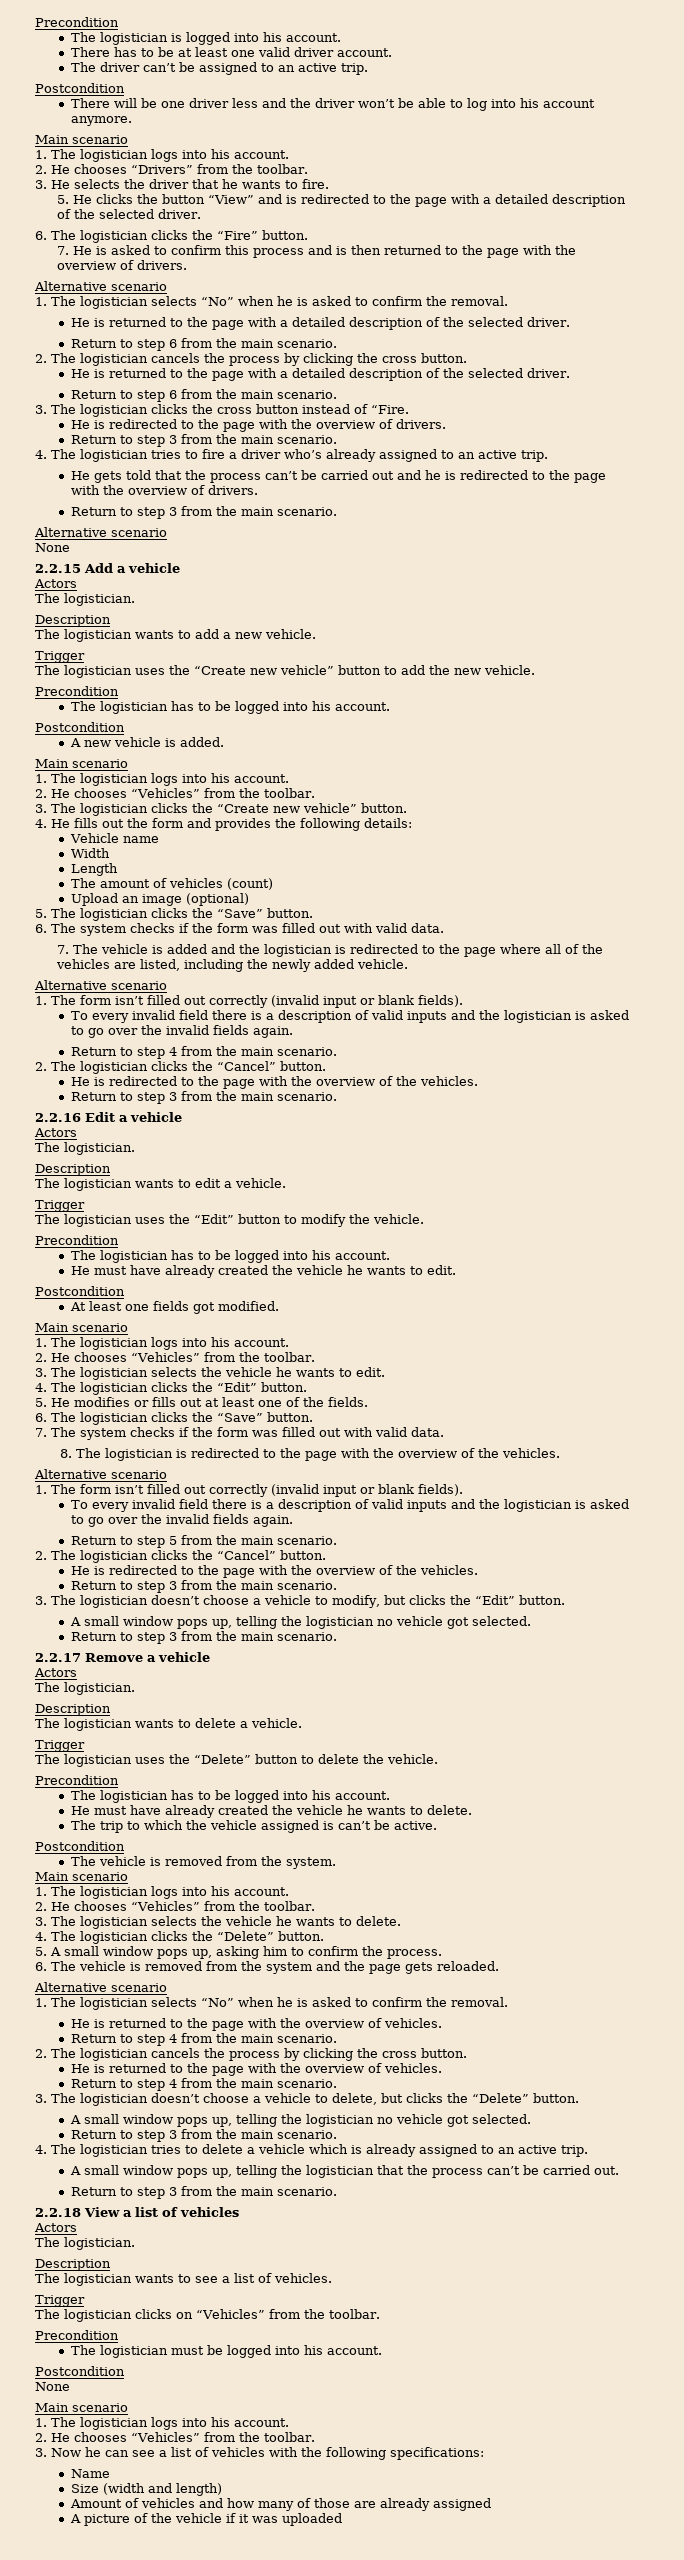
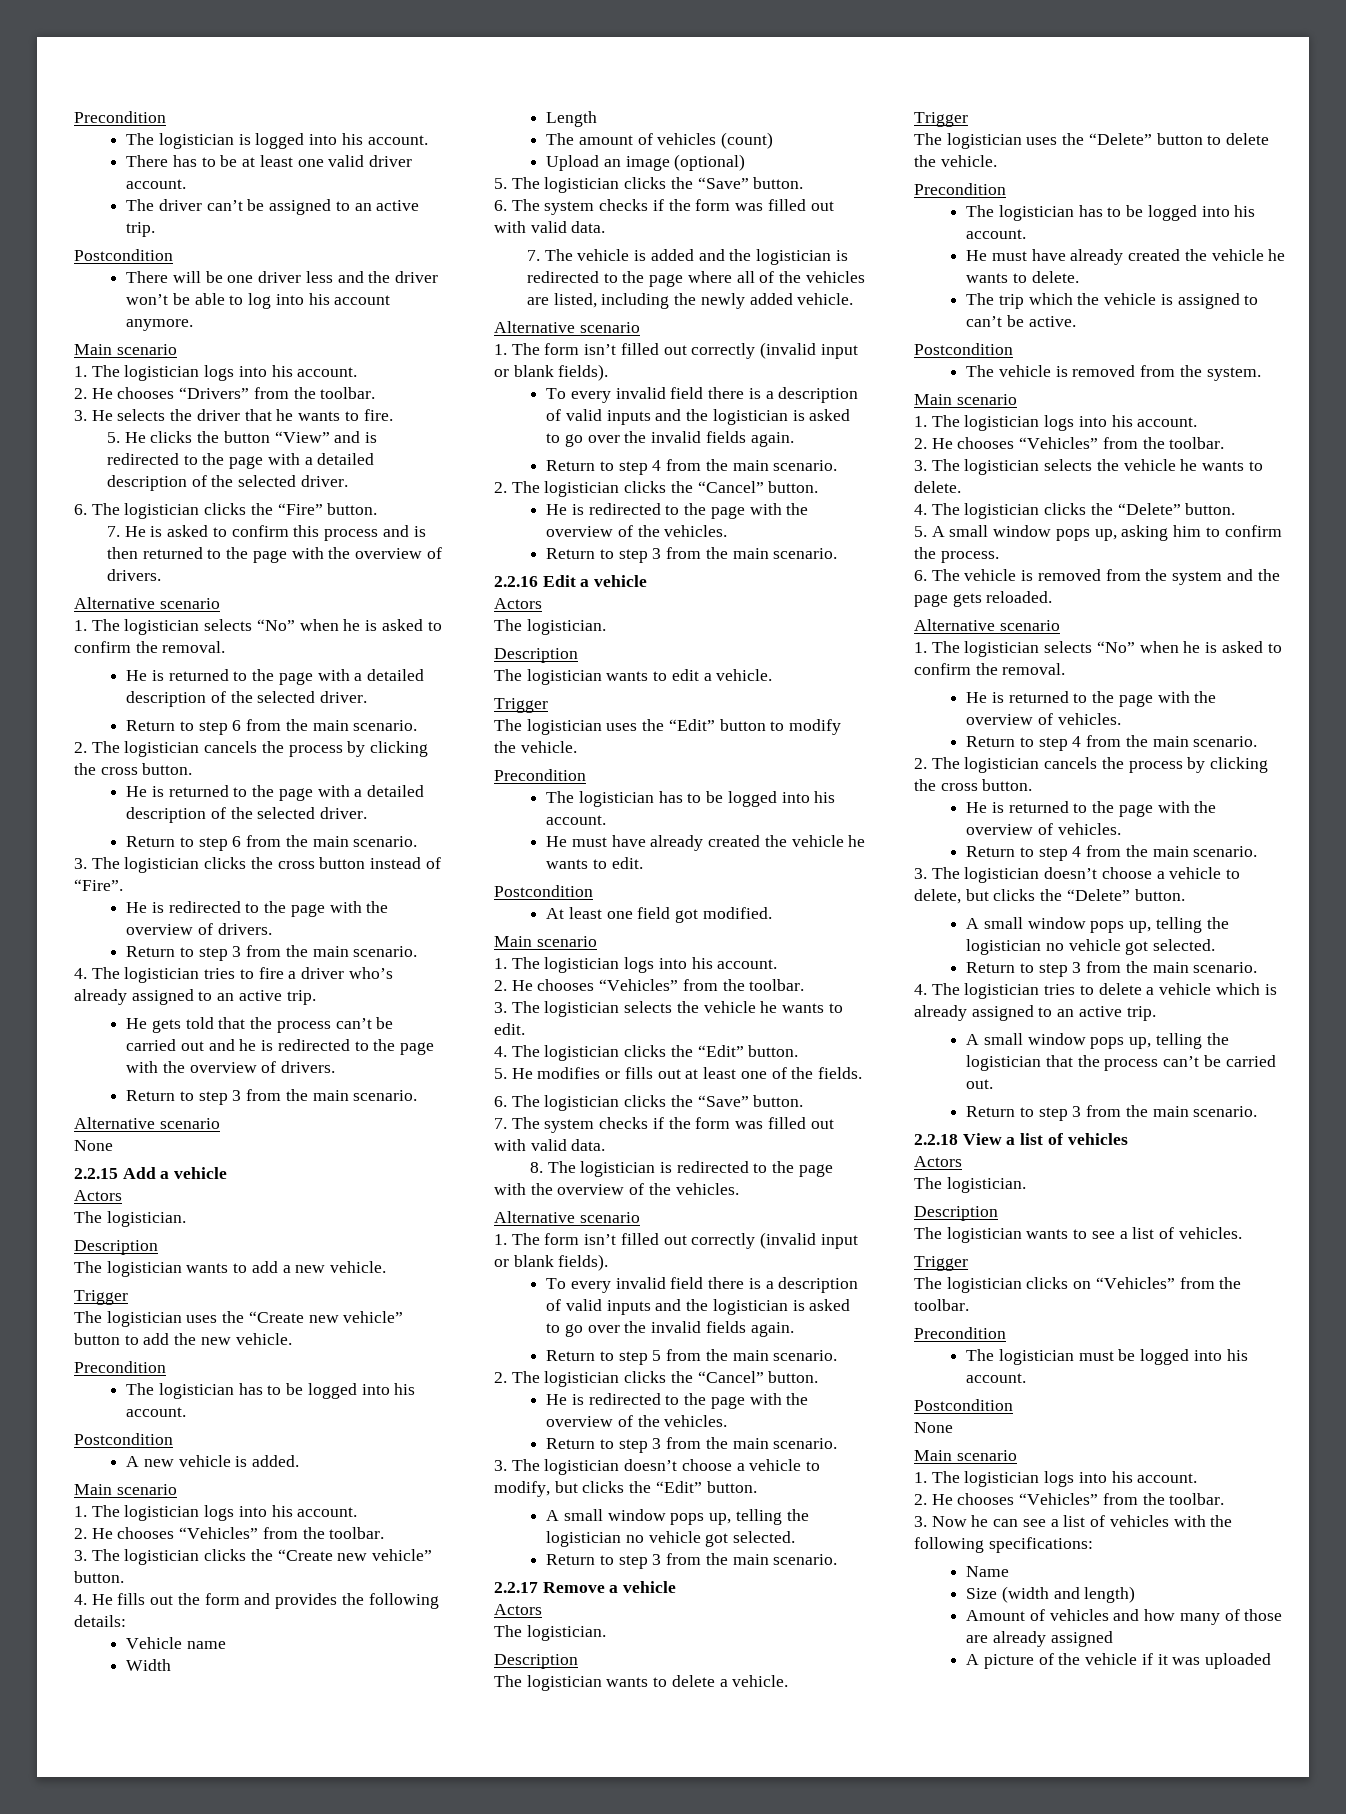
[371,405,409,414] “Fire. -> [74,879,123,891] “Fire”.
[152,1301,189,1311] fields -> [637,907,671,919] field
[126,1821,140,1830] to -> (1024, 301) none
[260,1820,334,1833] assigned is -> [1160,293,1259,309] is assigned to

